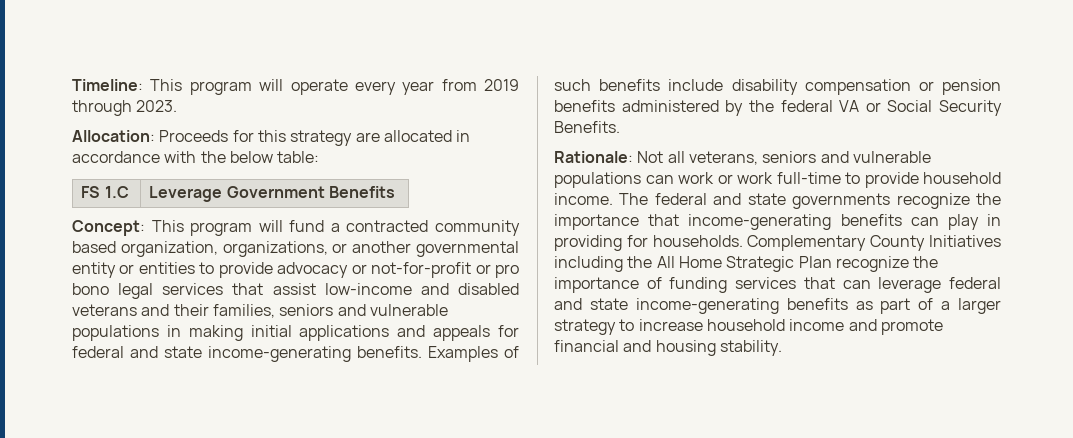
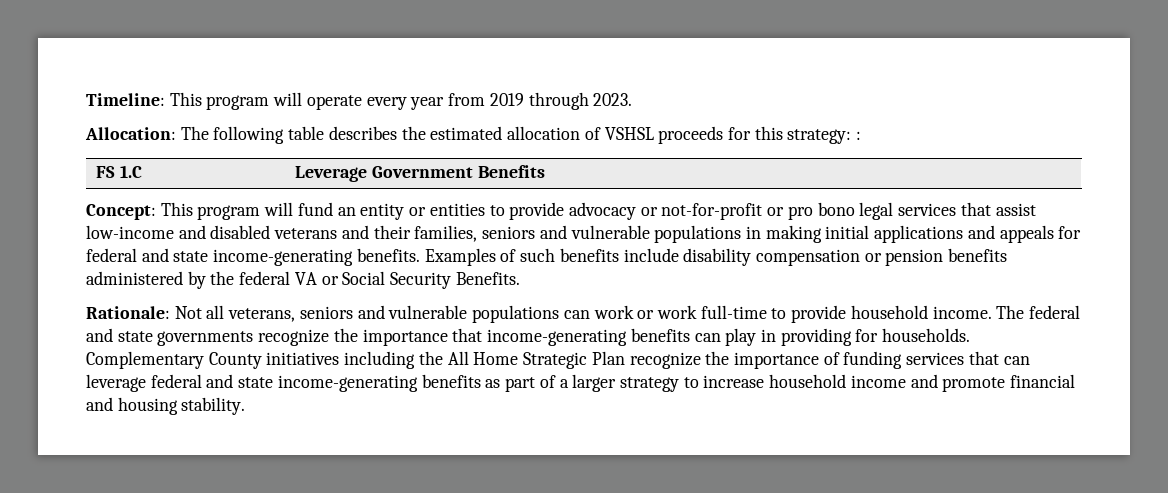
[159,130,471,146] [72,151,320,163] Proceeds for this strategy are allocated in accordance with the below table: -> [180,126,862,144] The following table describes the estimated allocation of VSHSL proceeds for this strategy: :
[330,220,520,236] [72,241,519,257] a contracted community based organization, organizations, or another governmental -> [337,207,356,216] an
[929,235,1001,247] Initiatives -> [266,352,340,365] initiatives

